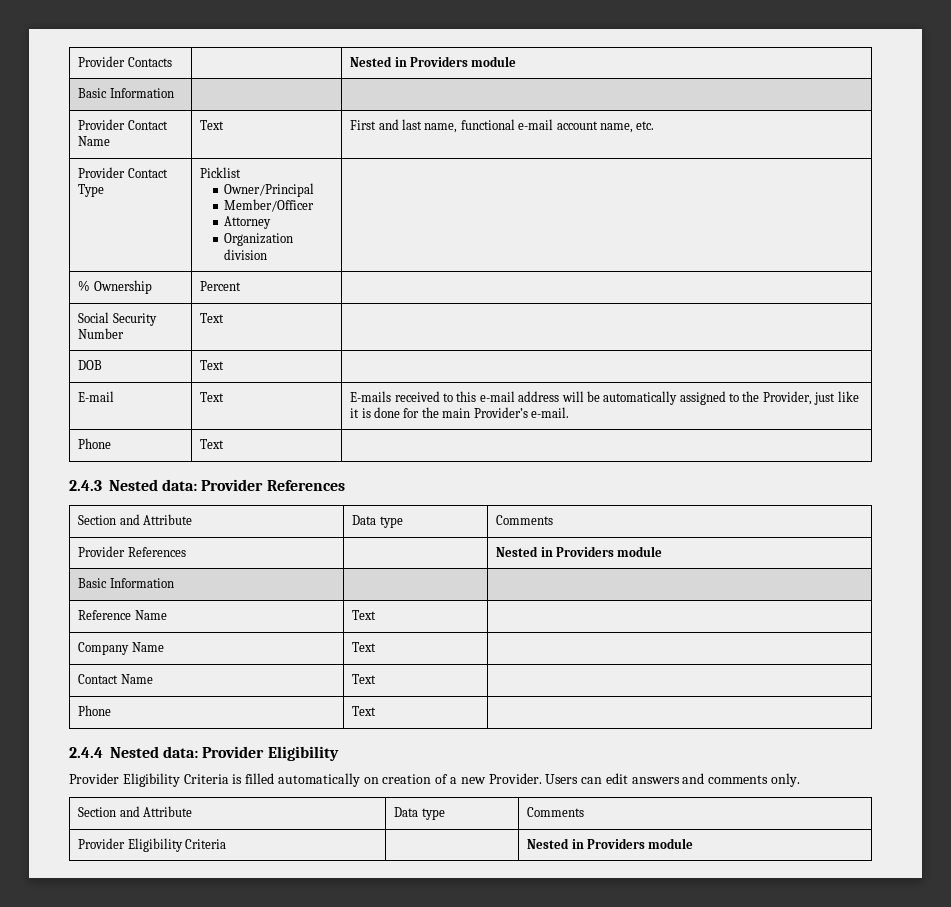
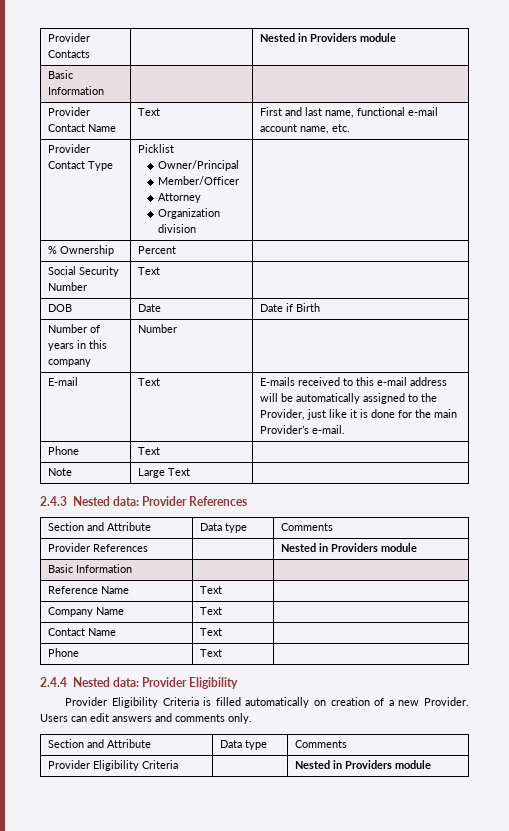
[200,360,225,370] Text -> [138,304,162,312] [260,303,321,312] [48,324,101,333] [48,340,108,351] [48,359,92,367] [138,324,178,333] Date | Date if Birth // Number of years in this company | Number
(225, 444) none -> [48,468,73,476] [138,468,191,478] // Note | Large Text |

